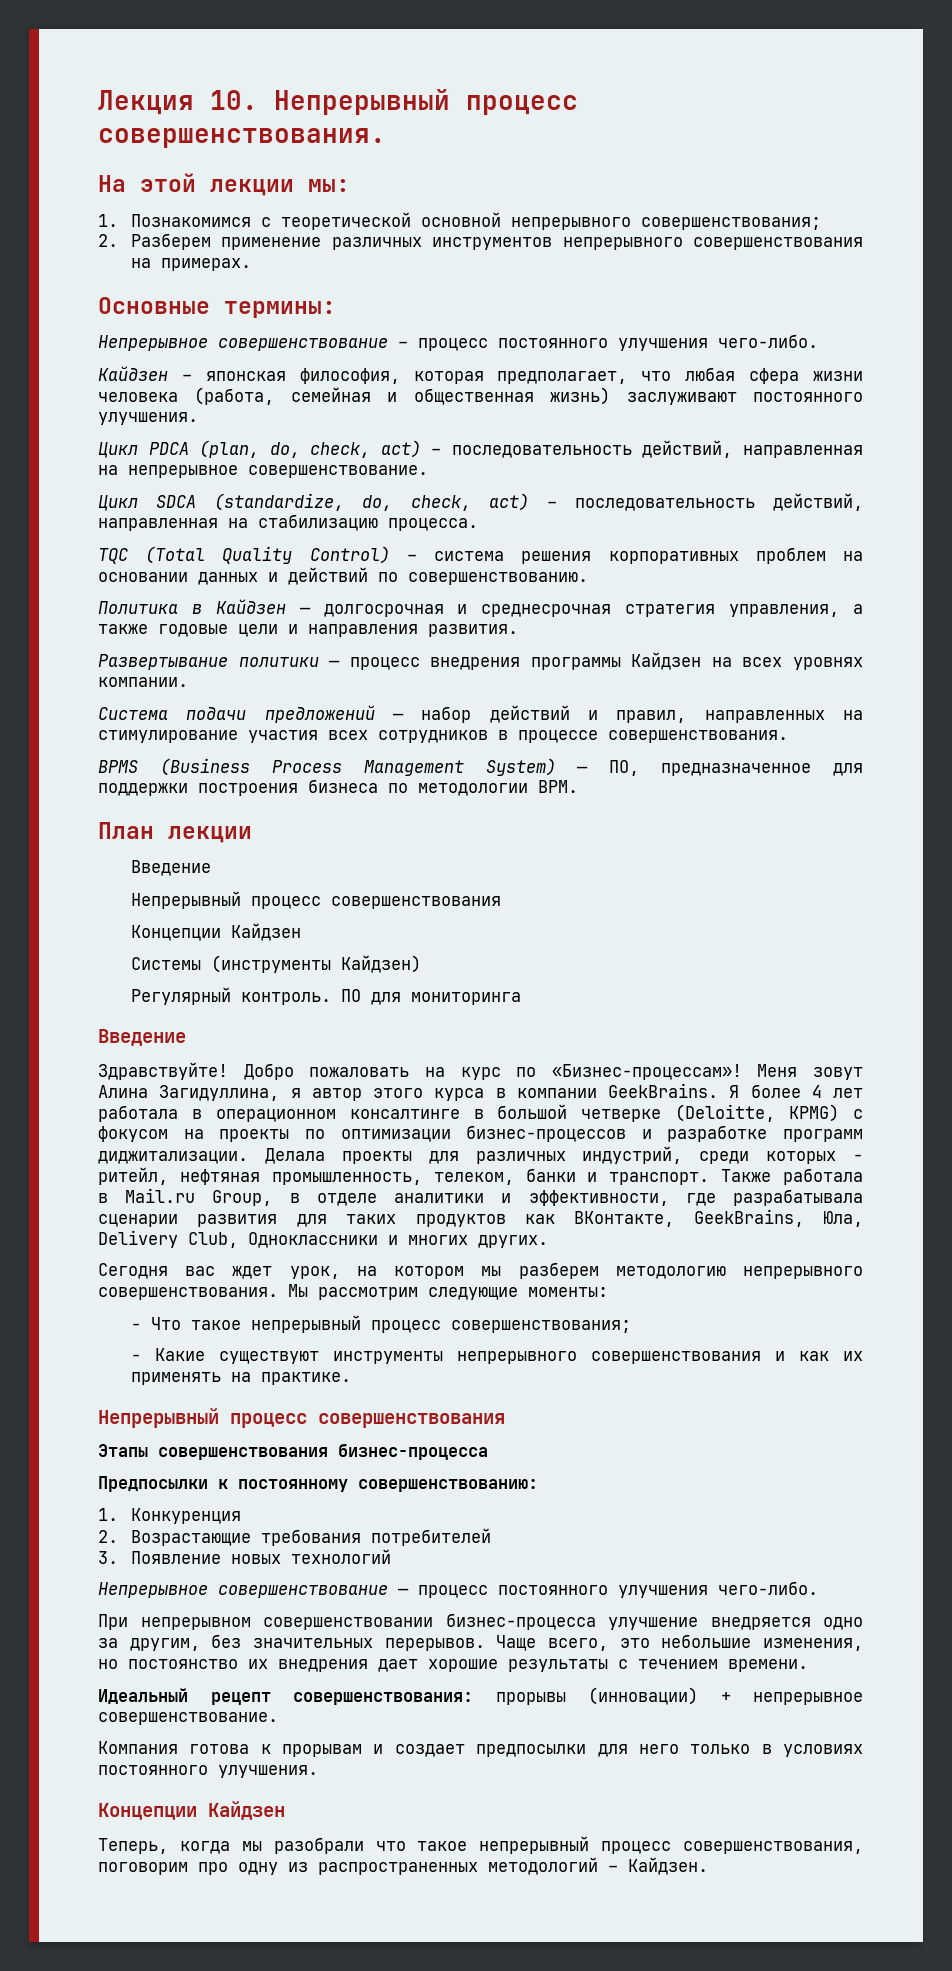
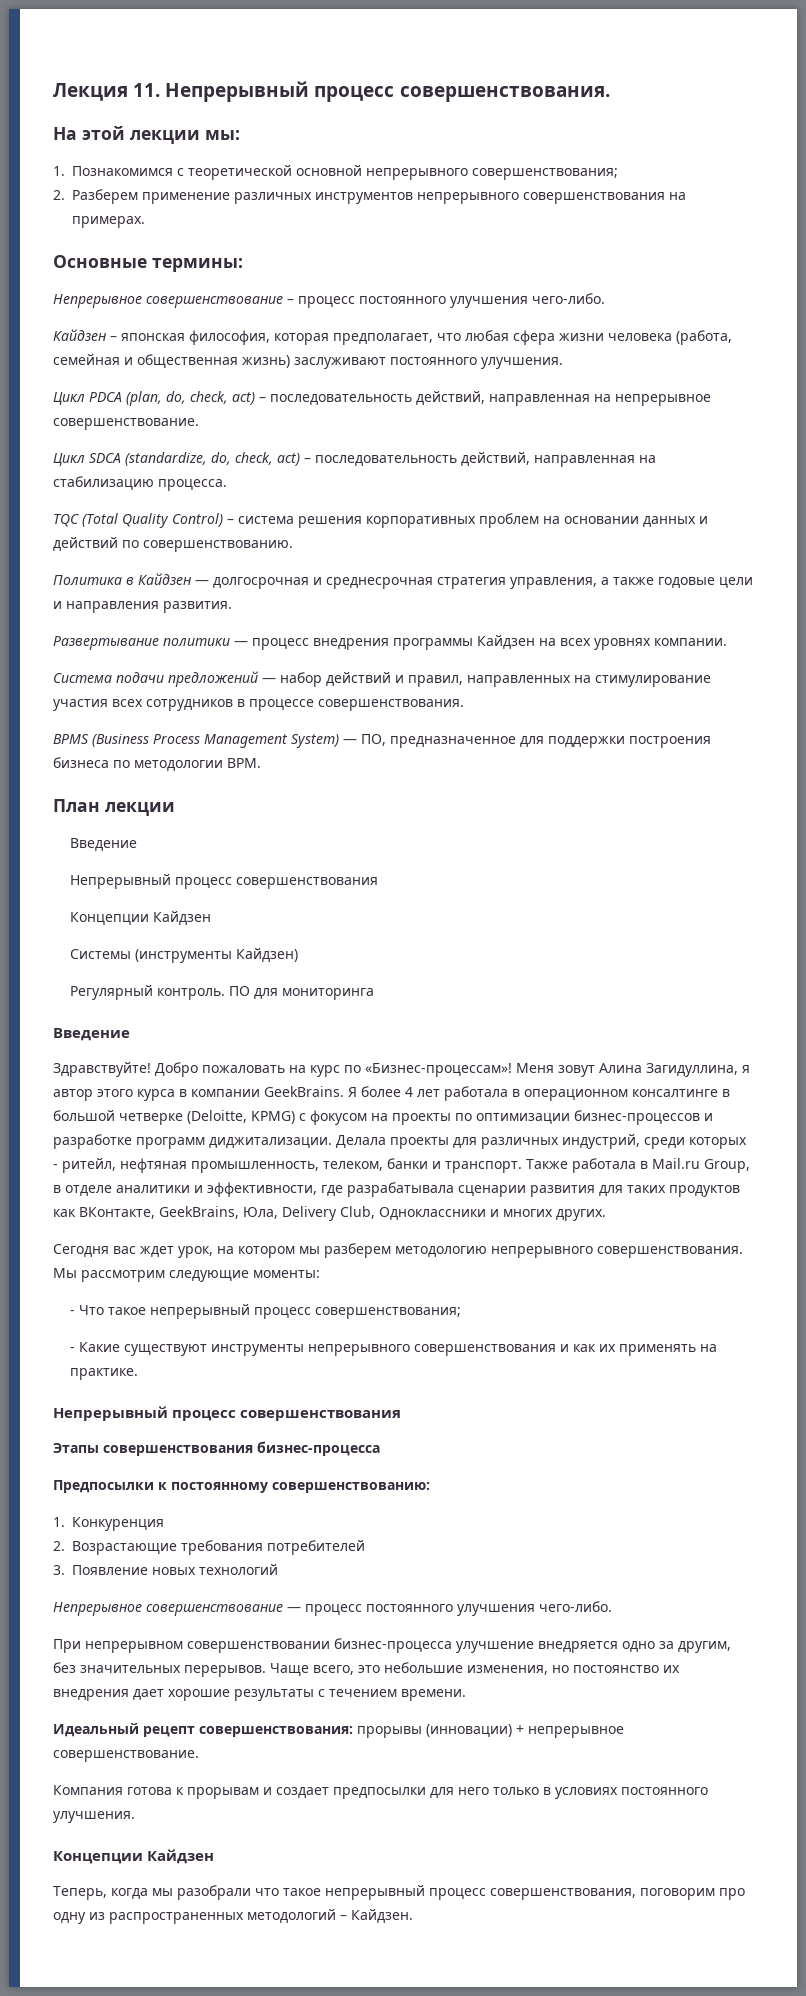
[210,90,258,110] 10. -> [133,83,161,97] 11.

